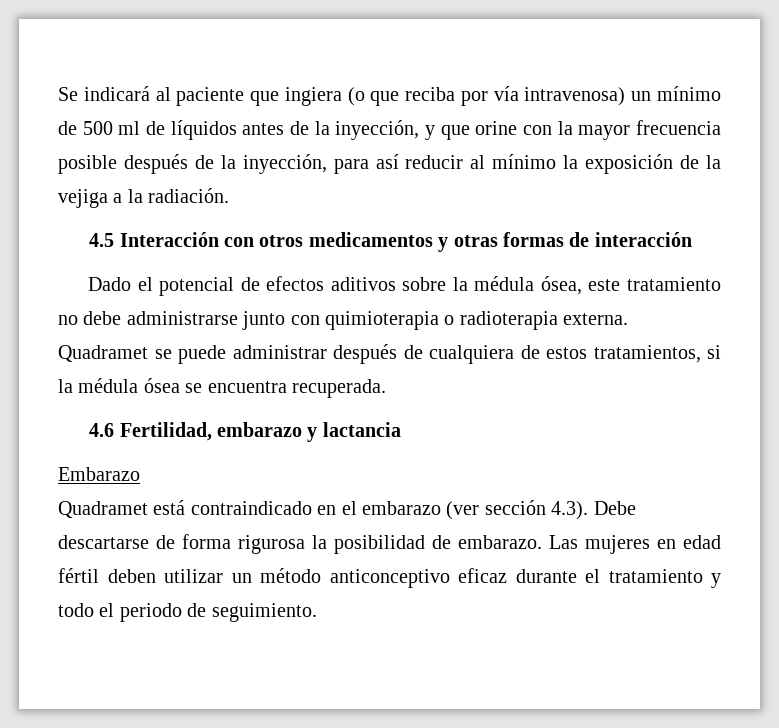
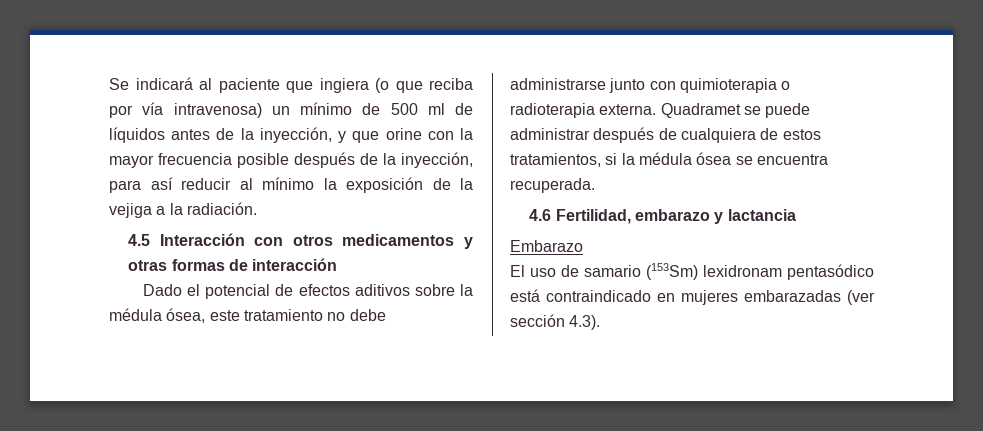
[58,501,148,518] Quadramet -> [510,263,874,280] El uso de samario (153Sm) lexidronam pentasódico
[341,501,441,515] el embarazo -> [681,290,841,305] mujeres embarazadas
[593,501,636,515] [58,534,721,554] [58,568,721,588] [58,603,317,622] Debe descartarse de forma rigurosa la posibilidad de embarazo. Las mujeres en edad fértil deben utilizar un método anticonceptivo eficaz durante el tratamiento y todo el periodo de seguimiento. -> (601, 322) none

